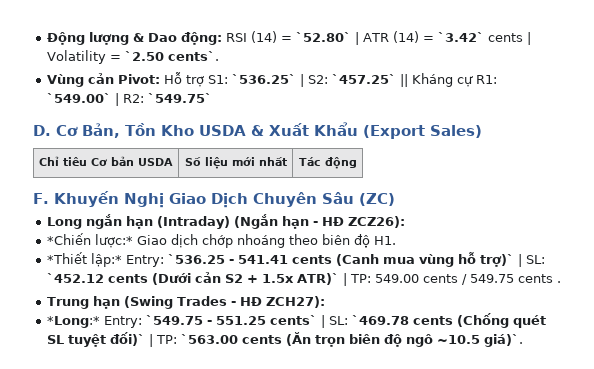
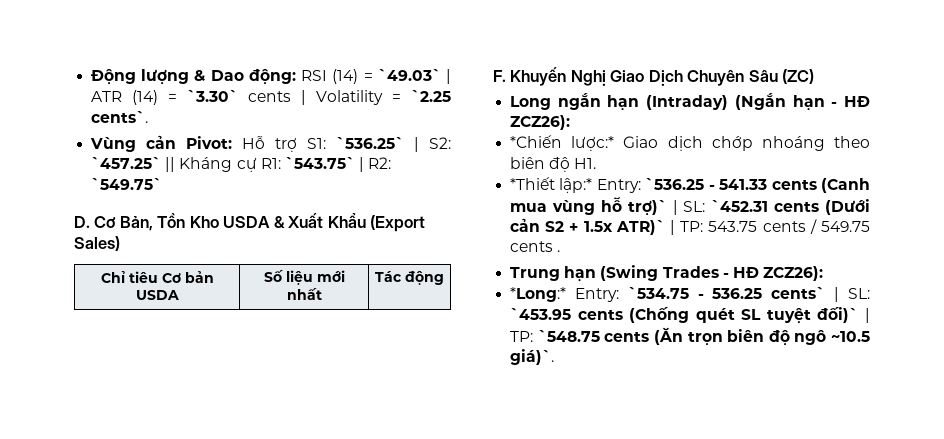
[295,32,351,42] `52.80` -> [377,69,441,81] `49.03`
[437,32,484,42] `3.42` -> [187,90,239,102] `3.30`
[124,51,164,61] `2.50 -> [410,90,451,102] `2.25
[46,93,111,103] `549.00` -> [284,157,355,169] `543.75`
[237,255,288,264] 541.41 -> [719,179,768,190] 541.33
[46,273,104,283] `452.12 -> [711,200,769,212] `452.31
[374,274,419,283] 549.00 -> [708,221,758,232] 543.75
[265,296,325,308] ZCH27): -> [763,266,824,281] ZCZ26):
[145,315,266,325] `549.75 - 551.25 -> [627,287,763,299] `534.75 - 536.25
[351,315,409,325] `469.78 -> [510,308,572,320] `453.95
[180,334,238,344] `563.00 -> [537,330,600,342] `548.75

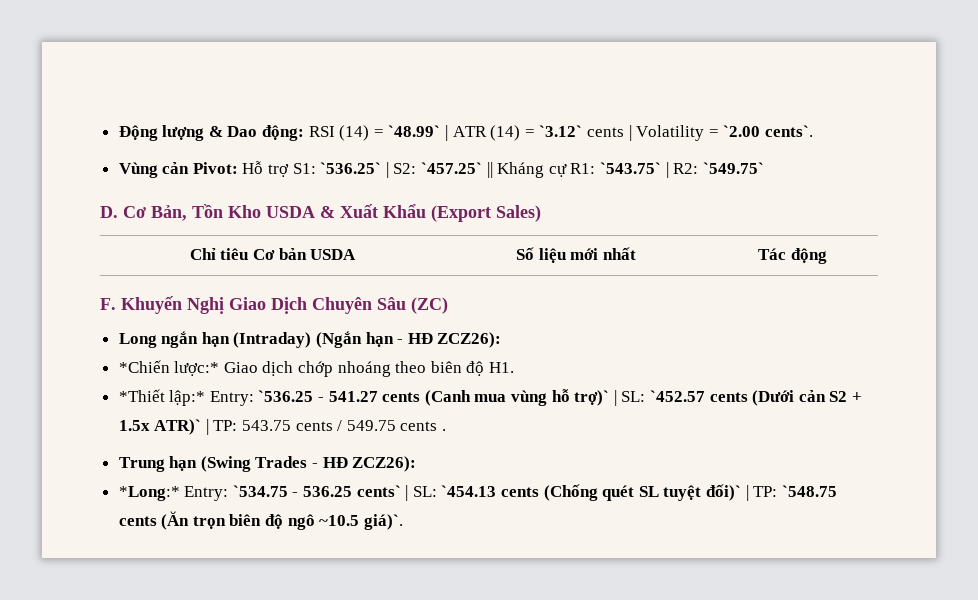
[377,69,441,81] `49.03` -> [388,125,441,137] `48.99`
[187,90,239,102] `3.30` -> [539,125,583,137] `3.12`
[410,90,451,102] `2.25 -> [723,125,761,137] `2.00
[719,179,768,190] 541.33 -> [328,391,378,402] 541.27
[711,200,769,212] `452.31 -> [649,390,705,402] `452.57
[510,308,572,320] `453.95 -> [441,485,497,497] `454.13

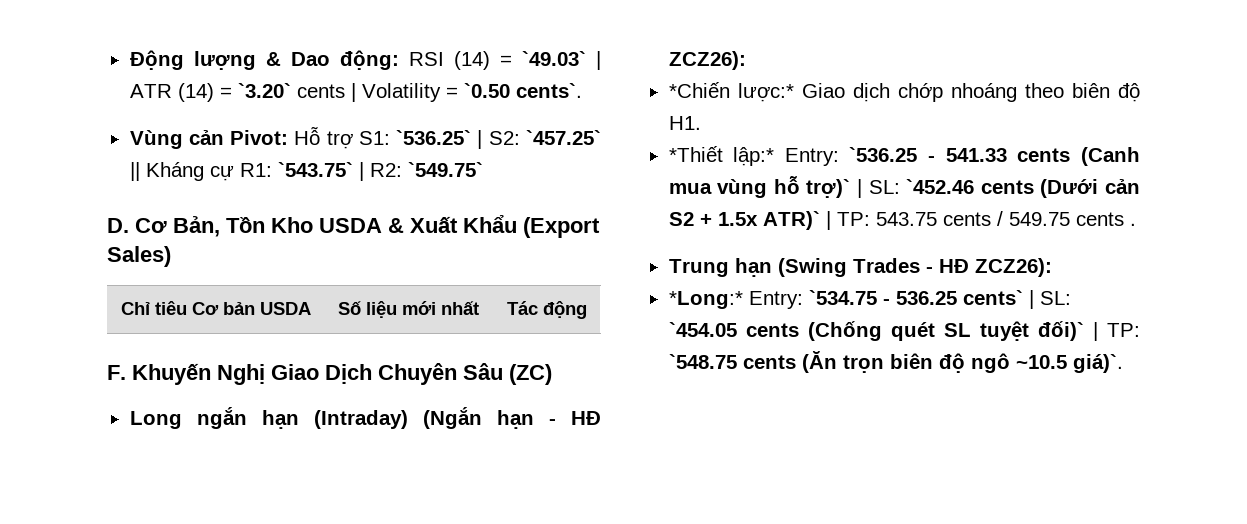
[388,125,441,137] `48.99` -> [521,51,586,66] `49.03`
[539,125,583,137] `3.12` -> [237,83,291,98] `3.20`
[723,125,761,137] `2.00 -> [463,83,510,98] `0.50
[328,391,378,402] 541.27 -> [945,148,1007,162] 541.33
[649,390,705,402] `452.57 -> [906,179,975,194] `452.46
[441,485,497,497] `454.13 -> [668,322,737,337] `454.05

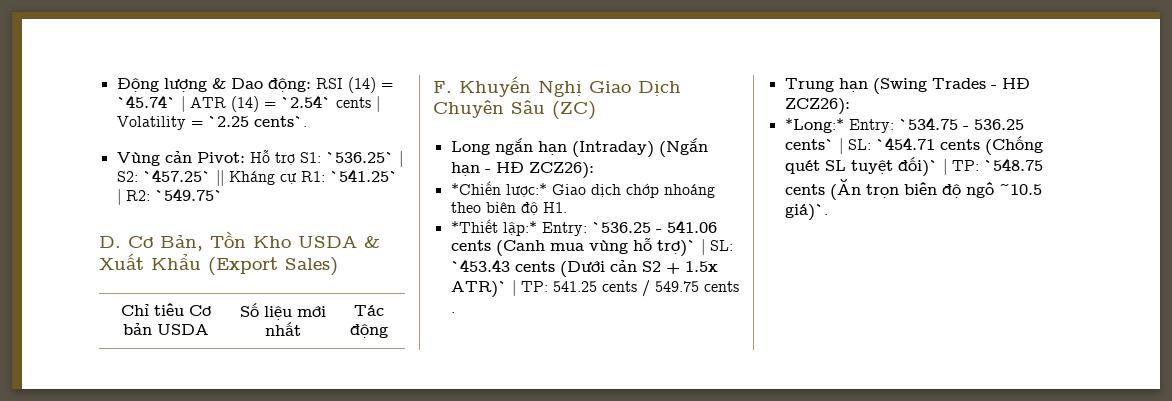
[521,51,586,66] `49.03` -> [116,95,176,108] `45.74`
[237,83,291,98] `3.20` -> [280,95,331,108] `2.54`
[463,83,510,98] `0.50 -> [207,116,249,127] `2.25
[277,162,353,177] `543.75` -> [329,169,398,182] `541.25`
[945,148,1007,162] 541.33 -> [666,220,717,233] 541.06
[906,179,975,194] `452.46 -> [450,259,510,272] `453.43
[875,212,937,226] 543.75 -> [552,281,597,292] 541.25
[668,322,737,337] `454.05 -> [875,137,935,150] `454.71

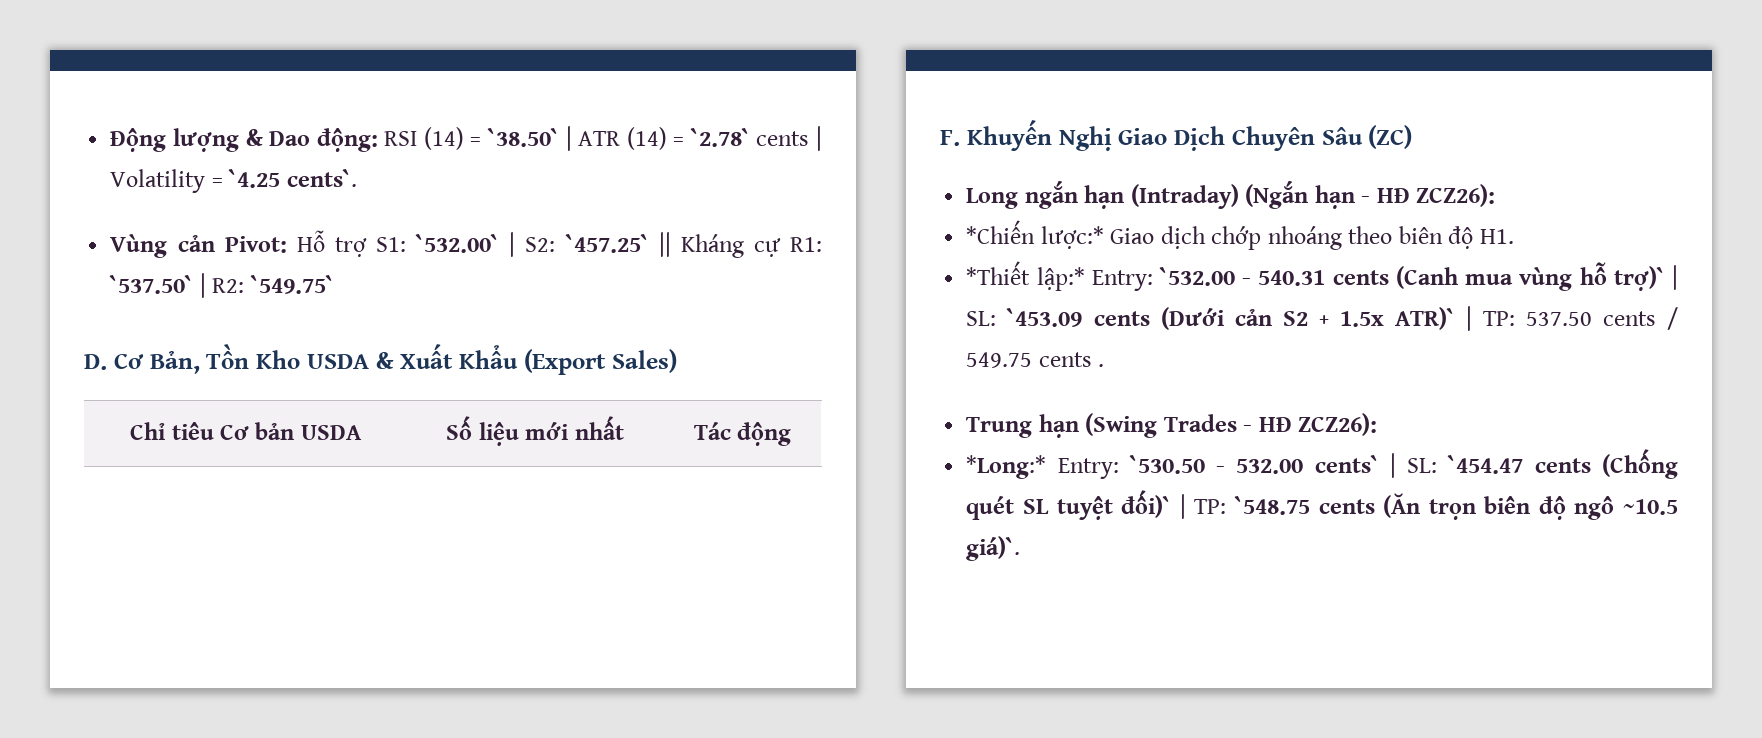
[116,95,176,108] `45.74` -> [486,128,559,147] `38.50`
[280,95,331,108] `2.54` -> [689,128,750,147] `2.78`
[207,116,249,127] `2.25 -> [228,169,281,188] `4.25
[325,152,394,163] `536.25` -> [415,234,500,253] `532.00`
[329,169,398,182] `541.25` -> [109,275,194,294] `537.50`
[591,220,717,233] `536.25 - 541.06 -> [1159,267,1326,286] `532.00 - 540.31
[450,259,510,272] `453.43 -> [1006,308,1083,327] `453.09
[552,281,597,292] 541.25 -> [1525,312,1592,326] 537.50
[898,117,1024,130] `534.75 - 536.25 -> [1128,455,1304,474] `530.50 - 532.00
[875,137,935,150] `454.71 -> [1447,455,1524,474] `454.47

